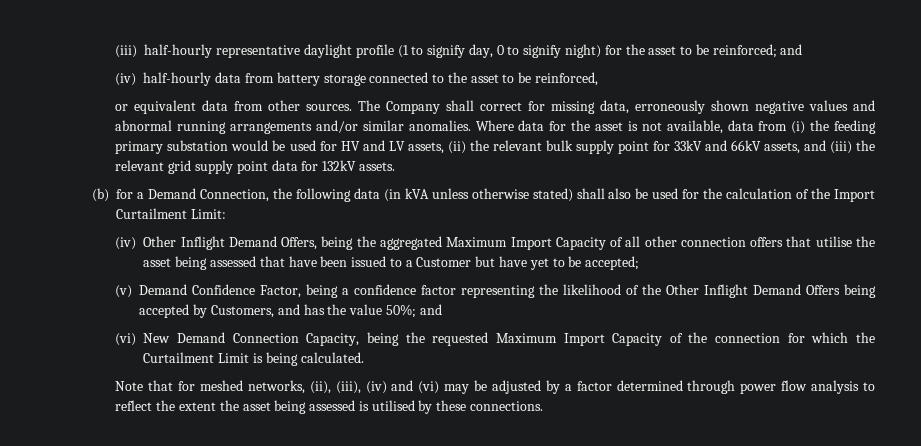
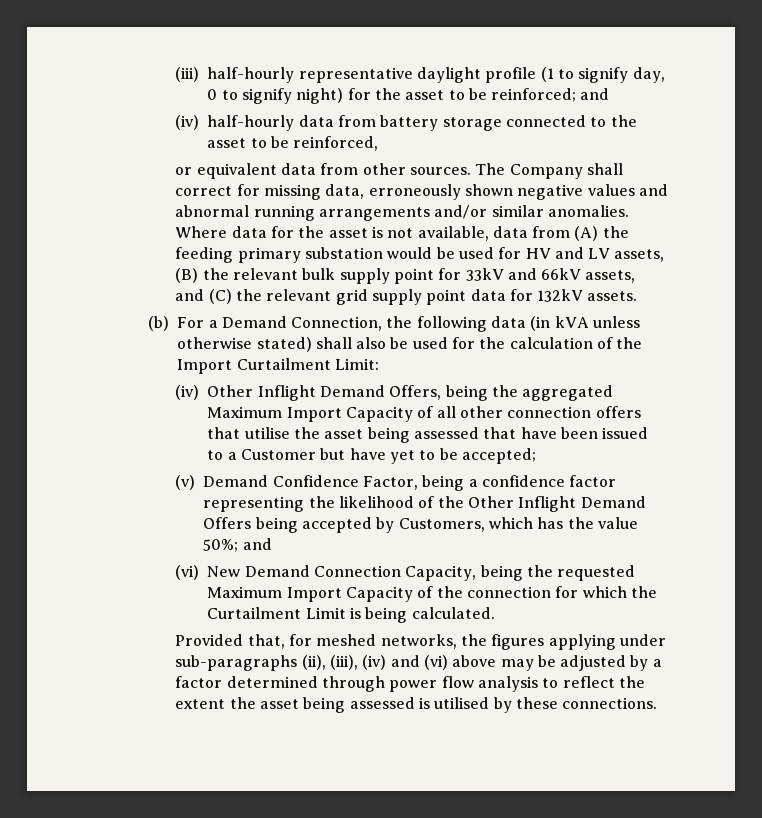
[791,121,806,134] (i) -> [574,226,599,241] (A)
[447,141,466,154] (ii) -> [175,268,199,283] (B)
[829,141,852,154] (iii) -> [208,289,232,304] (C)
[116,189,134,199] for -> [177,317,205,328] For
[277,304,300,315] and -> [488,517,533,529] which
[115,380,174,391] Note that -> [175,634,285,649] Provided that,
(305, 387) none -> [460,634,666,650] [175,655,298,671] the figures applying under sub-paragraphs
(440, 387) none -> [452,655,497,667] above

